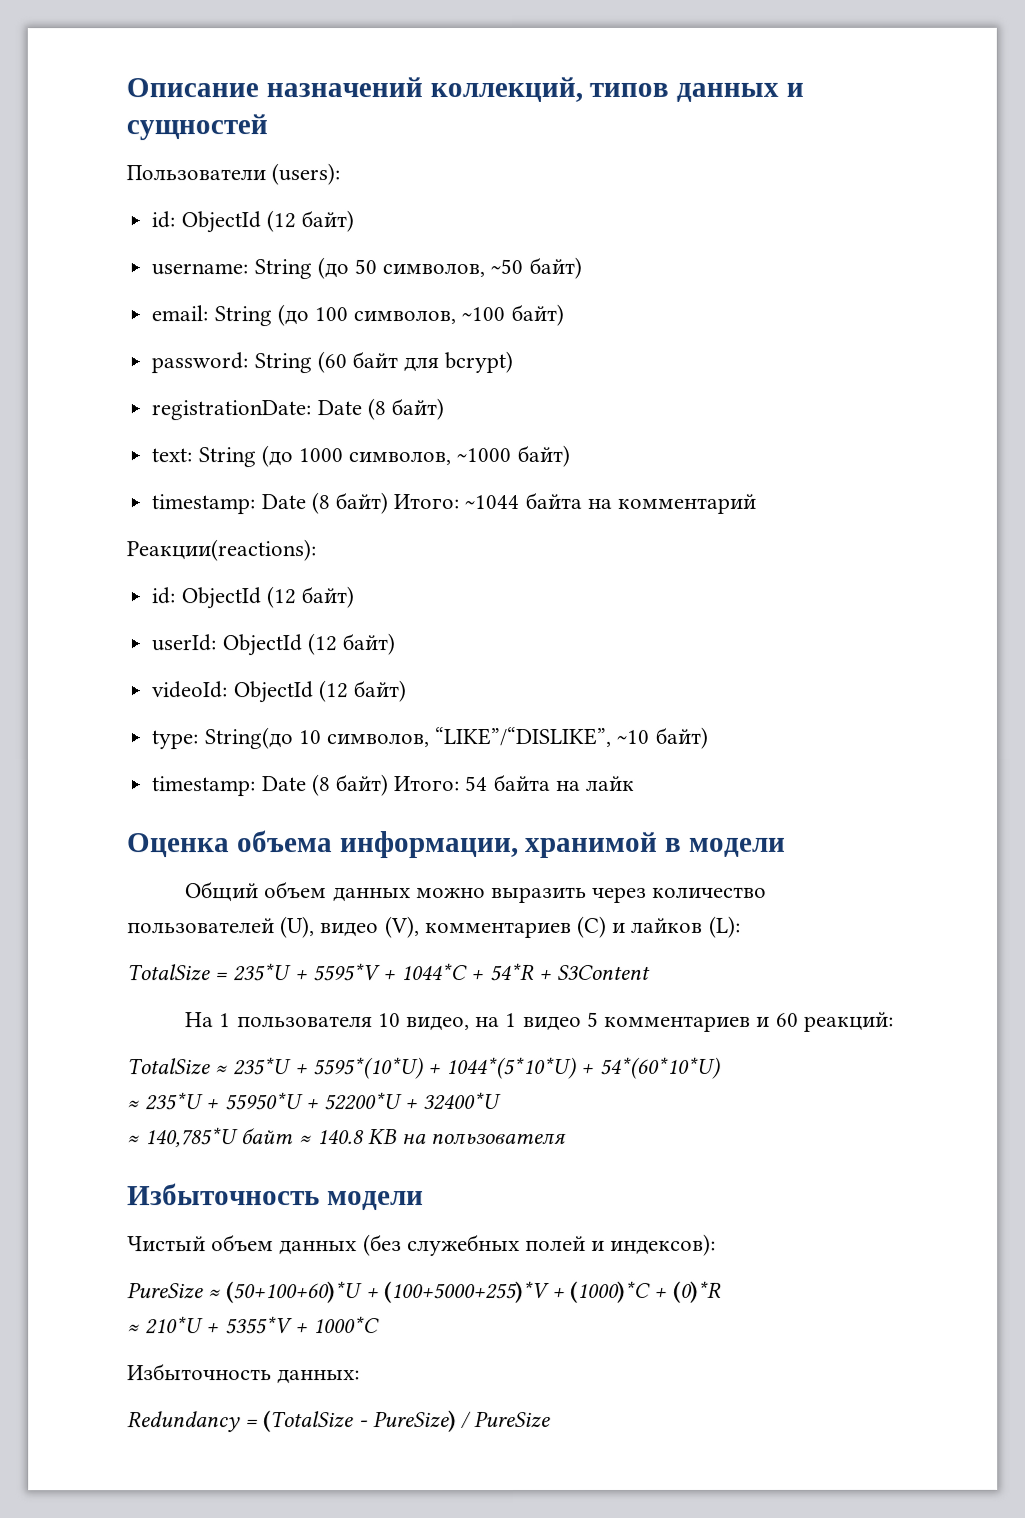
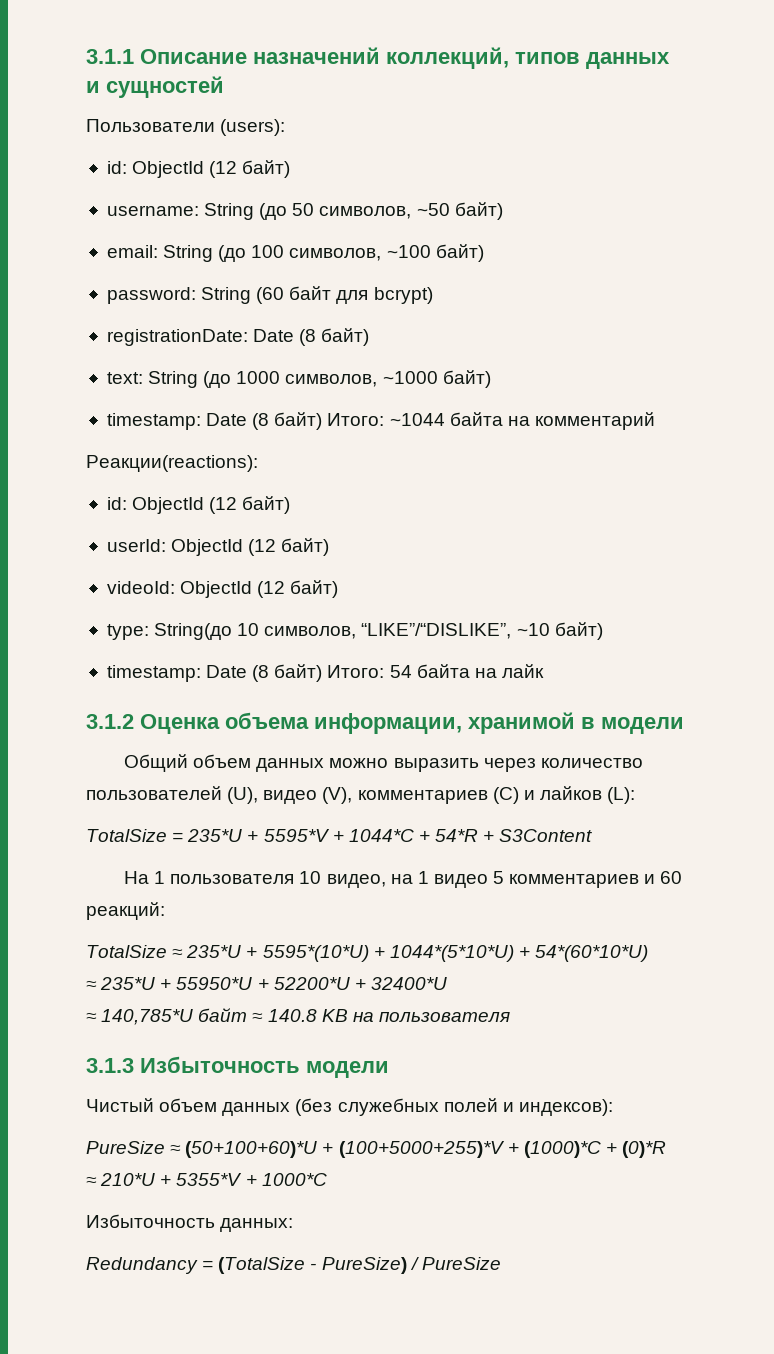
(126, 88) none -> [86,49,134,64] 3.1.1
(635, 783) none -> [86,714,134,729] 3.1.2
(568, 1139) none -> [86,1058,134,1073] 3.1.3

